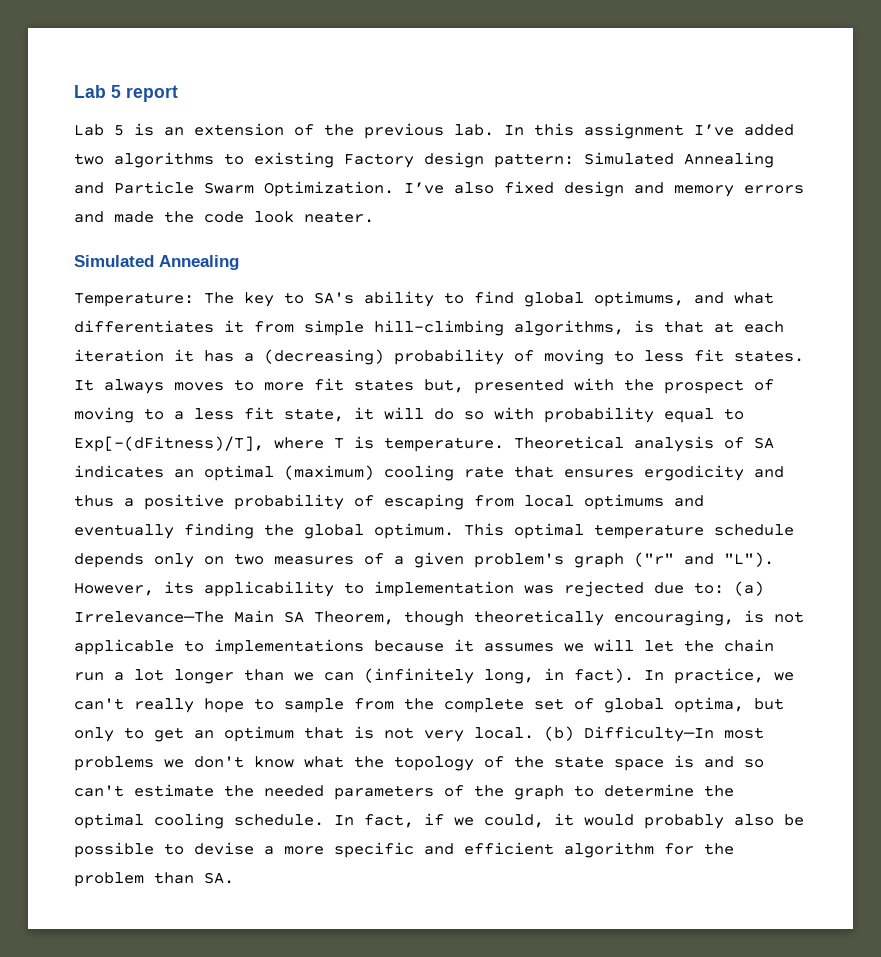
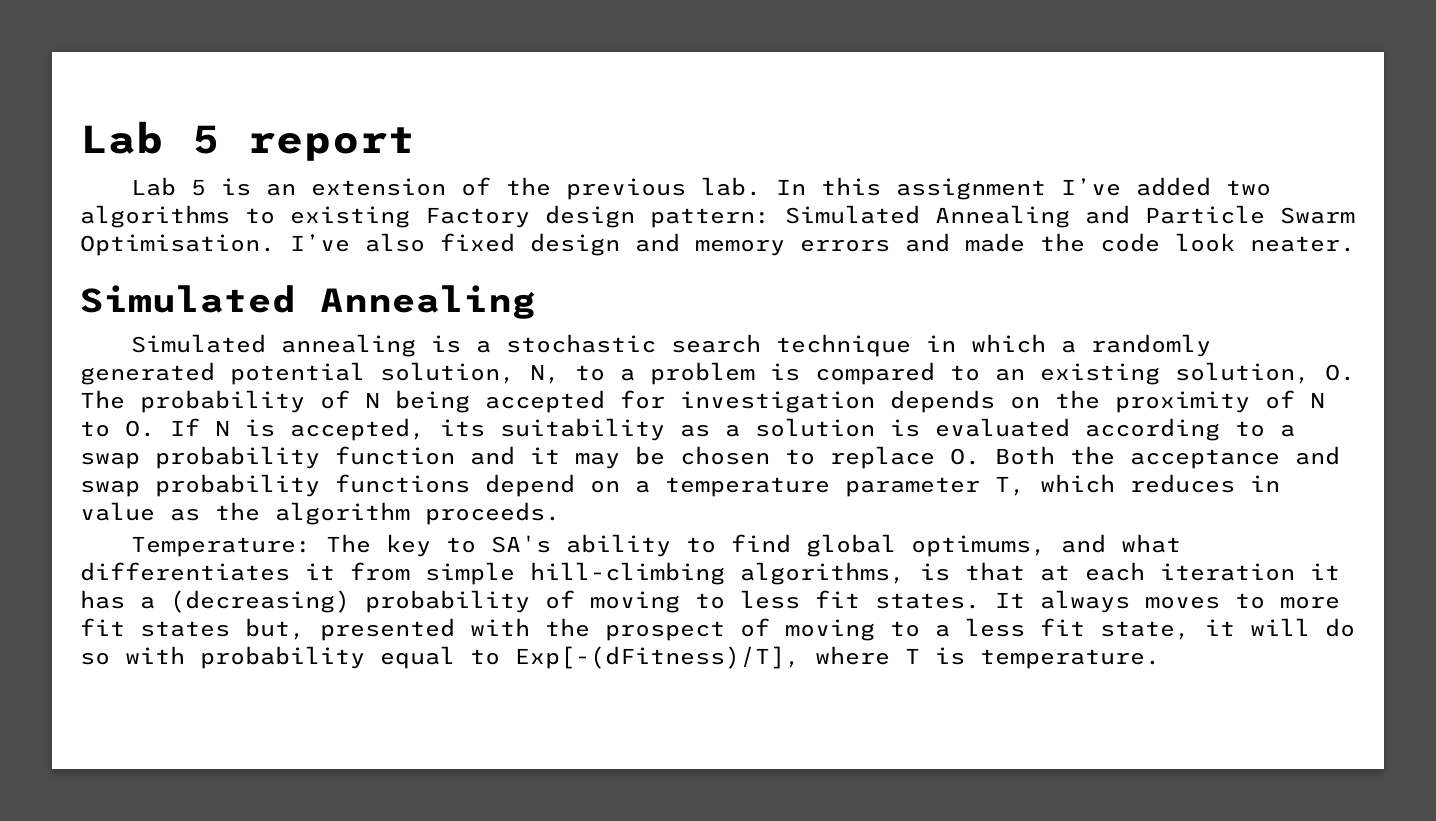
[264,181,394,197] Optimization. -> [80,234,275,256] Optimisation.
(239, 262) none -> [130,334,1211,357] [80,362,1355,385] [80,390,1325,413] [80,418,1295,441] [80,446,1340,469] [80,474,1280,497] [80,502,560,525] // Simulated annealing is a stochastic search technique in which a randomly generated potential solution, N, to a problem is compared to an existing solution, O. The probability of N being accepted for investigation depends on the proximity of N to O. If N is accepted, its suitability as a solution is evaluated according to a swap probability function and it may be chosen to replace O. Both the acceptance and swap probability functions depend on a temperature parameter T, which reduces in value as the algorithm proceeds.
[514,436,774,452] [74,465,784,481] [74,494,704,510] [74,523,794,539] [74,552,774,568] [74,581,764,597] [74,610,804,626] [74,639,774,655] [74,668,794,684] [74,697,784,713] [74,726,764,742] [74,755,764,771] [74,784,734,800] [74,813,804,829] [74,842,734,858] [74,872,234,887] Theoretical analysis of SA indicates an optimal (maximum) cooling rate that ensures ergodicity and thus a positive probability of escaping from local optimums and eventually finding the global optimum. This optimal temperature schedule depends only on two measures of a given problem's graph ("r" and "L"). However, its applicability to implementation was rejected due to: (a) Irrelevance—The Main SA Theorem, though theoretically encouraging, is not applicable to implementations because it assumes we will let the chain run a lot longer than we can (infinitely long, in fact). In practice, we can't really hope to sample from the complete set of global optima, but only to get an optimum that is not very local. (b) Difficulty—In most problems we don't know what the topology of the state space is and so can't estimate the needed parameters of the graph to determine the optimal cooling schedule. In fact, if we could, it would probably also be possible to devise a more specific and efficient algorithm for the problem than SA. -> (1160, 659) none

